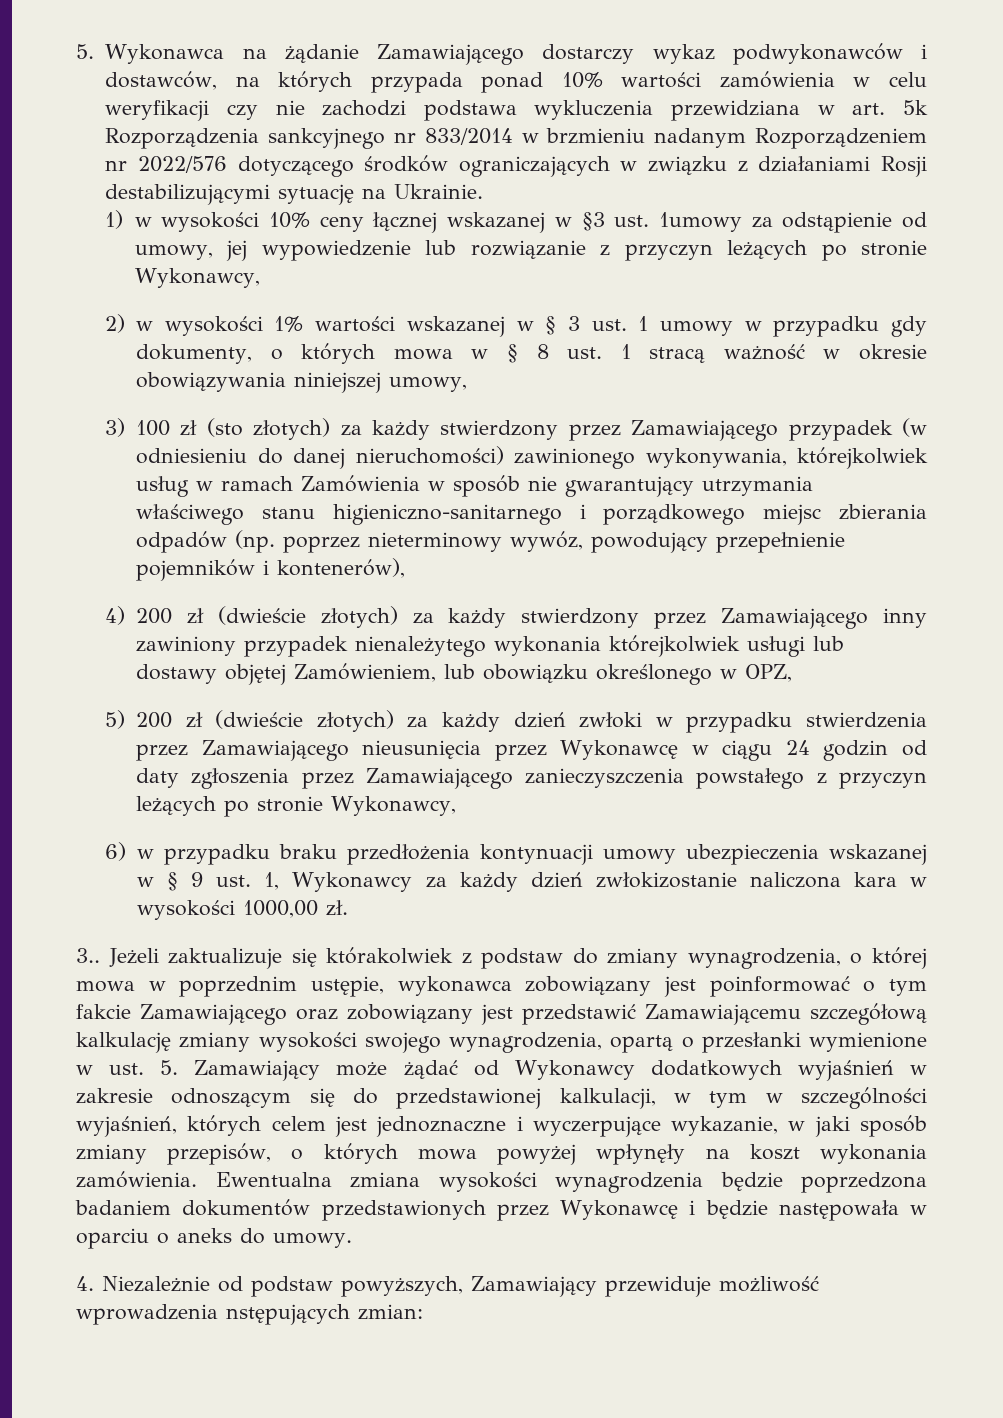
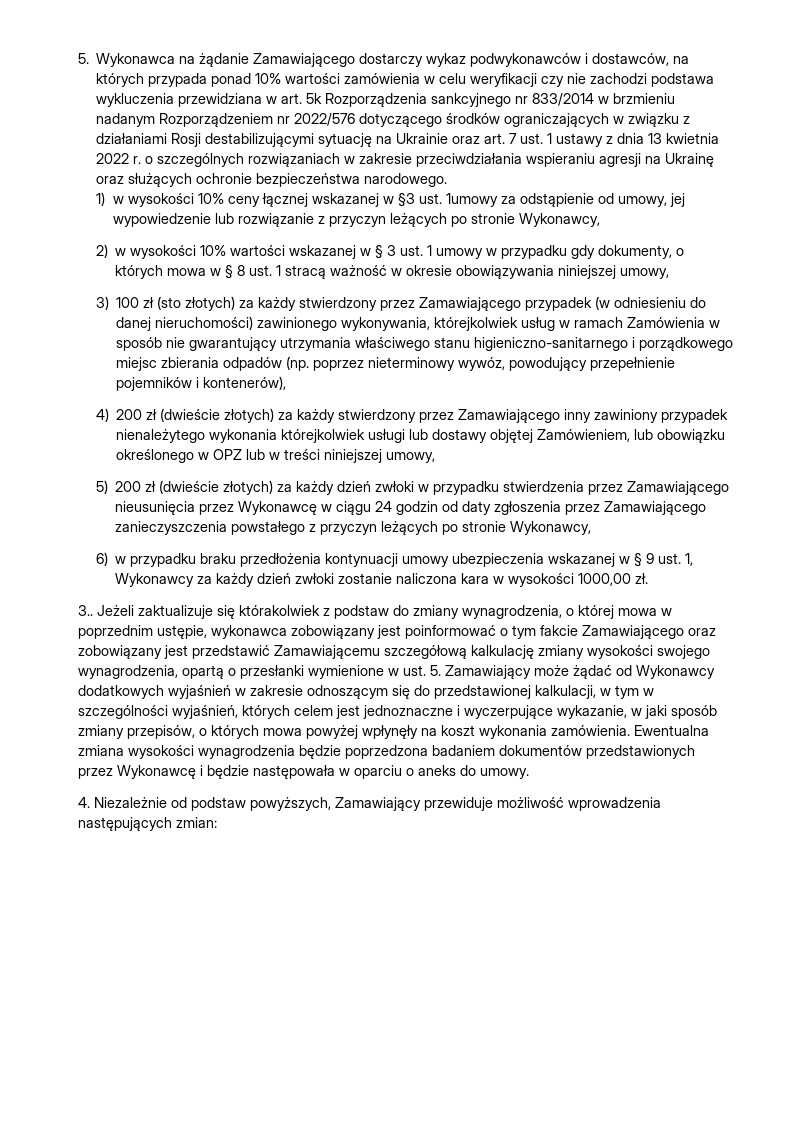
[394,184,484,199] Ukrainie. -> [396,133,720,147] [96,153,715,167] [96,173,448,187] Ukrainie oraz art. 7 ust. 1 ustawy z dnia 13 kwietnia 2022 r. o szczególnych rozwiązaniach w zakresie przeciwdziałania wspieraniu agresji na Ukrainę oraz służących ochronie bezpieczeństwa narodowego.
[274,316,304,332] 1% -> [199,245,226,256] 10%
[745,664,793,682] OPZ, -> [212,449,435,463] OPZ lub w treści niniejszej umowy,
[595,872,737,888] zwłokizostanie -> [294,573,392,584] zwłoki zostanie
[226,1304,350,1325] nstępujących -> [78,817,172,831] następujących

